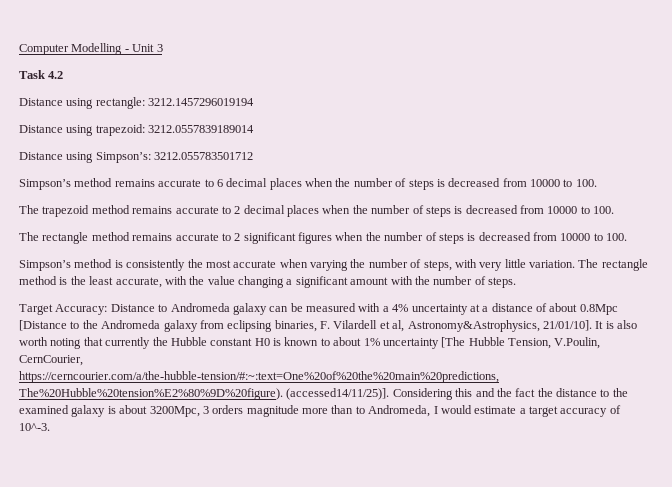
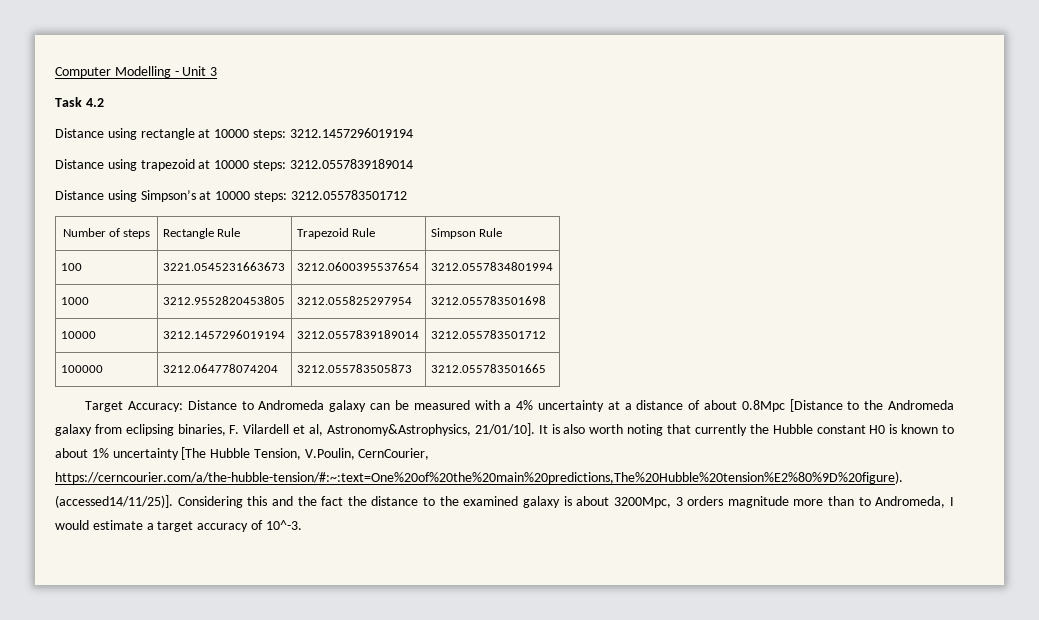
[95,97,145,109] rectangle: -> [140,128,286,140] rectangle at 10000 steps:
[95,124,145,136] trapezoid: -> [140,159,286,171] trapezoid at 10000 steps:
[95,152,254,163] [19,178,597,190] [19,205,615,217] [19,232,628,244] [19,259,648,271] [19,276,516,288] Simpson’s: 3212.055783501712 // Simpson’s method remains accurate to 6 decimal places when the number of steps is decreased from 10000 to 100. // The trapezoid method remains accurate to 2 decimal places when the number of steps is decreased from 10000 to 100. // The rectangle method remains accurate to 2 significant figures when the number of steps is decreased from 10000 to 100. // Simpson’s method is consistently the most accurate when varying the number of steps, with very little variation. The rectangle method is the least accurate, with the value changing a significant amount with the number of steps. -> [140,190,407,202] [62,228,151,239] [162,228,241,239] [296,228,376,239] [430,228,503,239] [60,263,82,271] [162,262,285,271] [296,262,419,271] [430,262,553,271] [60,297,89,305] [162,296,285,305] [296,296,412,305] [430,296,546,305] [60,331,96,339] [162,330,285,339] [296,330,419,339] [430,330,546,339] [60,365,103,373] [162,364,278,373] [296,364,412,373] [430,364,546,373] Simpson’s at 10000 steps: 3212.055783501712 // Number of steps | Rectangle Rule | Trapezoid Rule | Simpson Rule // 100 | 3221.0545231663673 | 3212.0600395537654 | 3212.0557834801994 // 1000 | 3212.9552820453805 | 3212.055825297954 | 3212.055783501698 // 10000 | 3212.1457296019194 | 3212.0557839189014 | 3212.055783501712 // 100000 | 3212.064778074204 | 3212.055783505873 | 3212.055783501665

